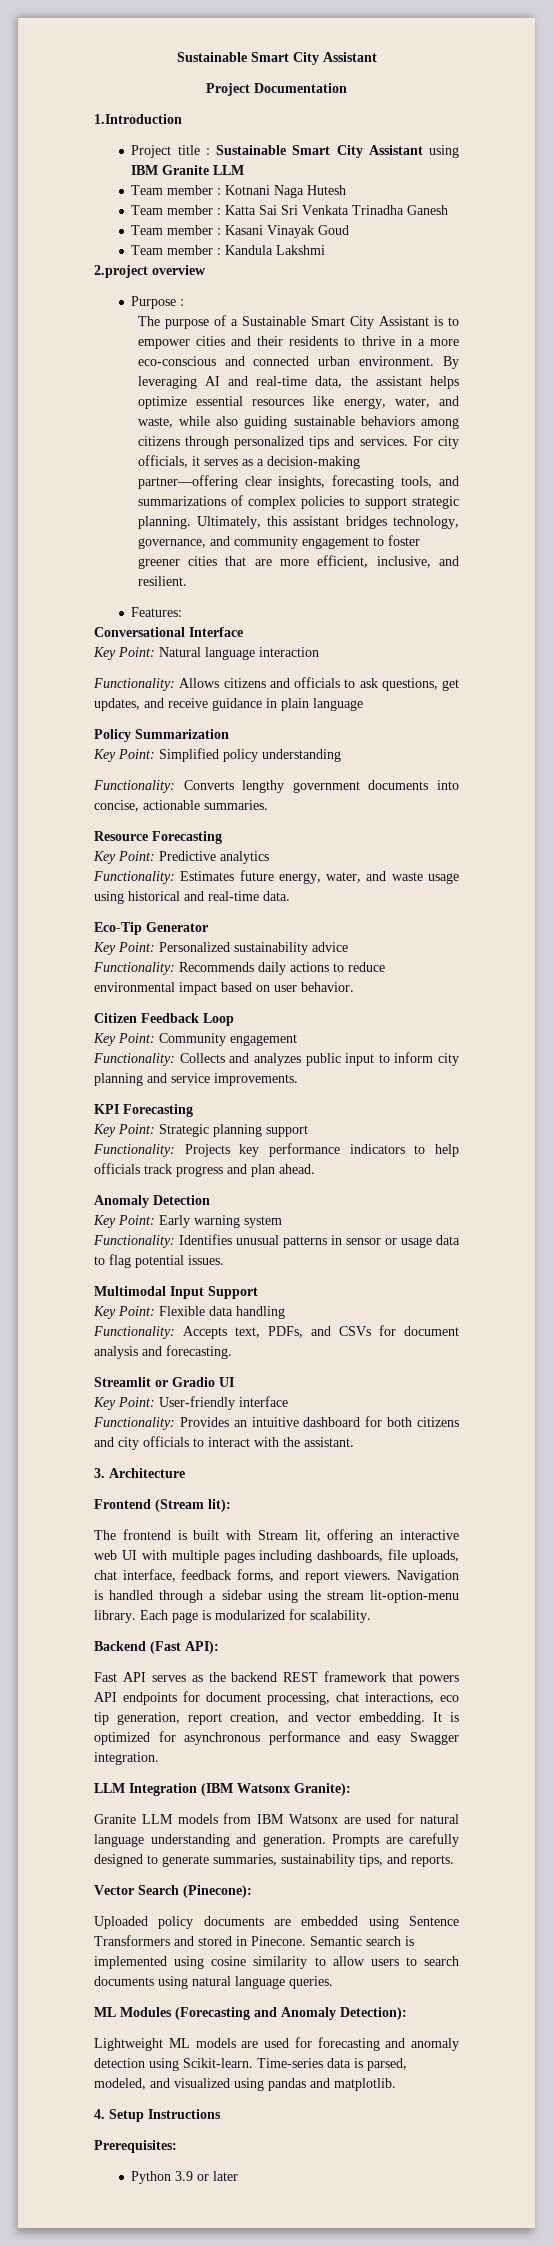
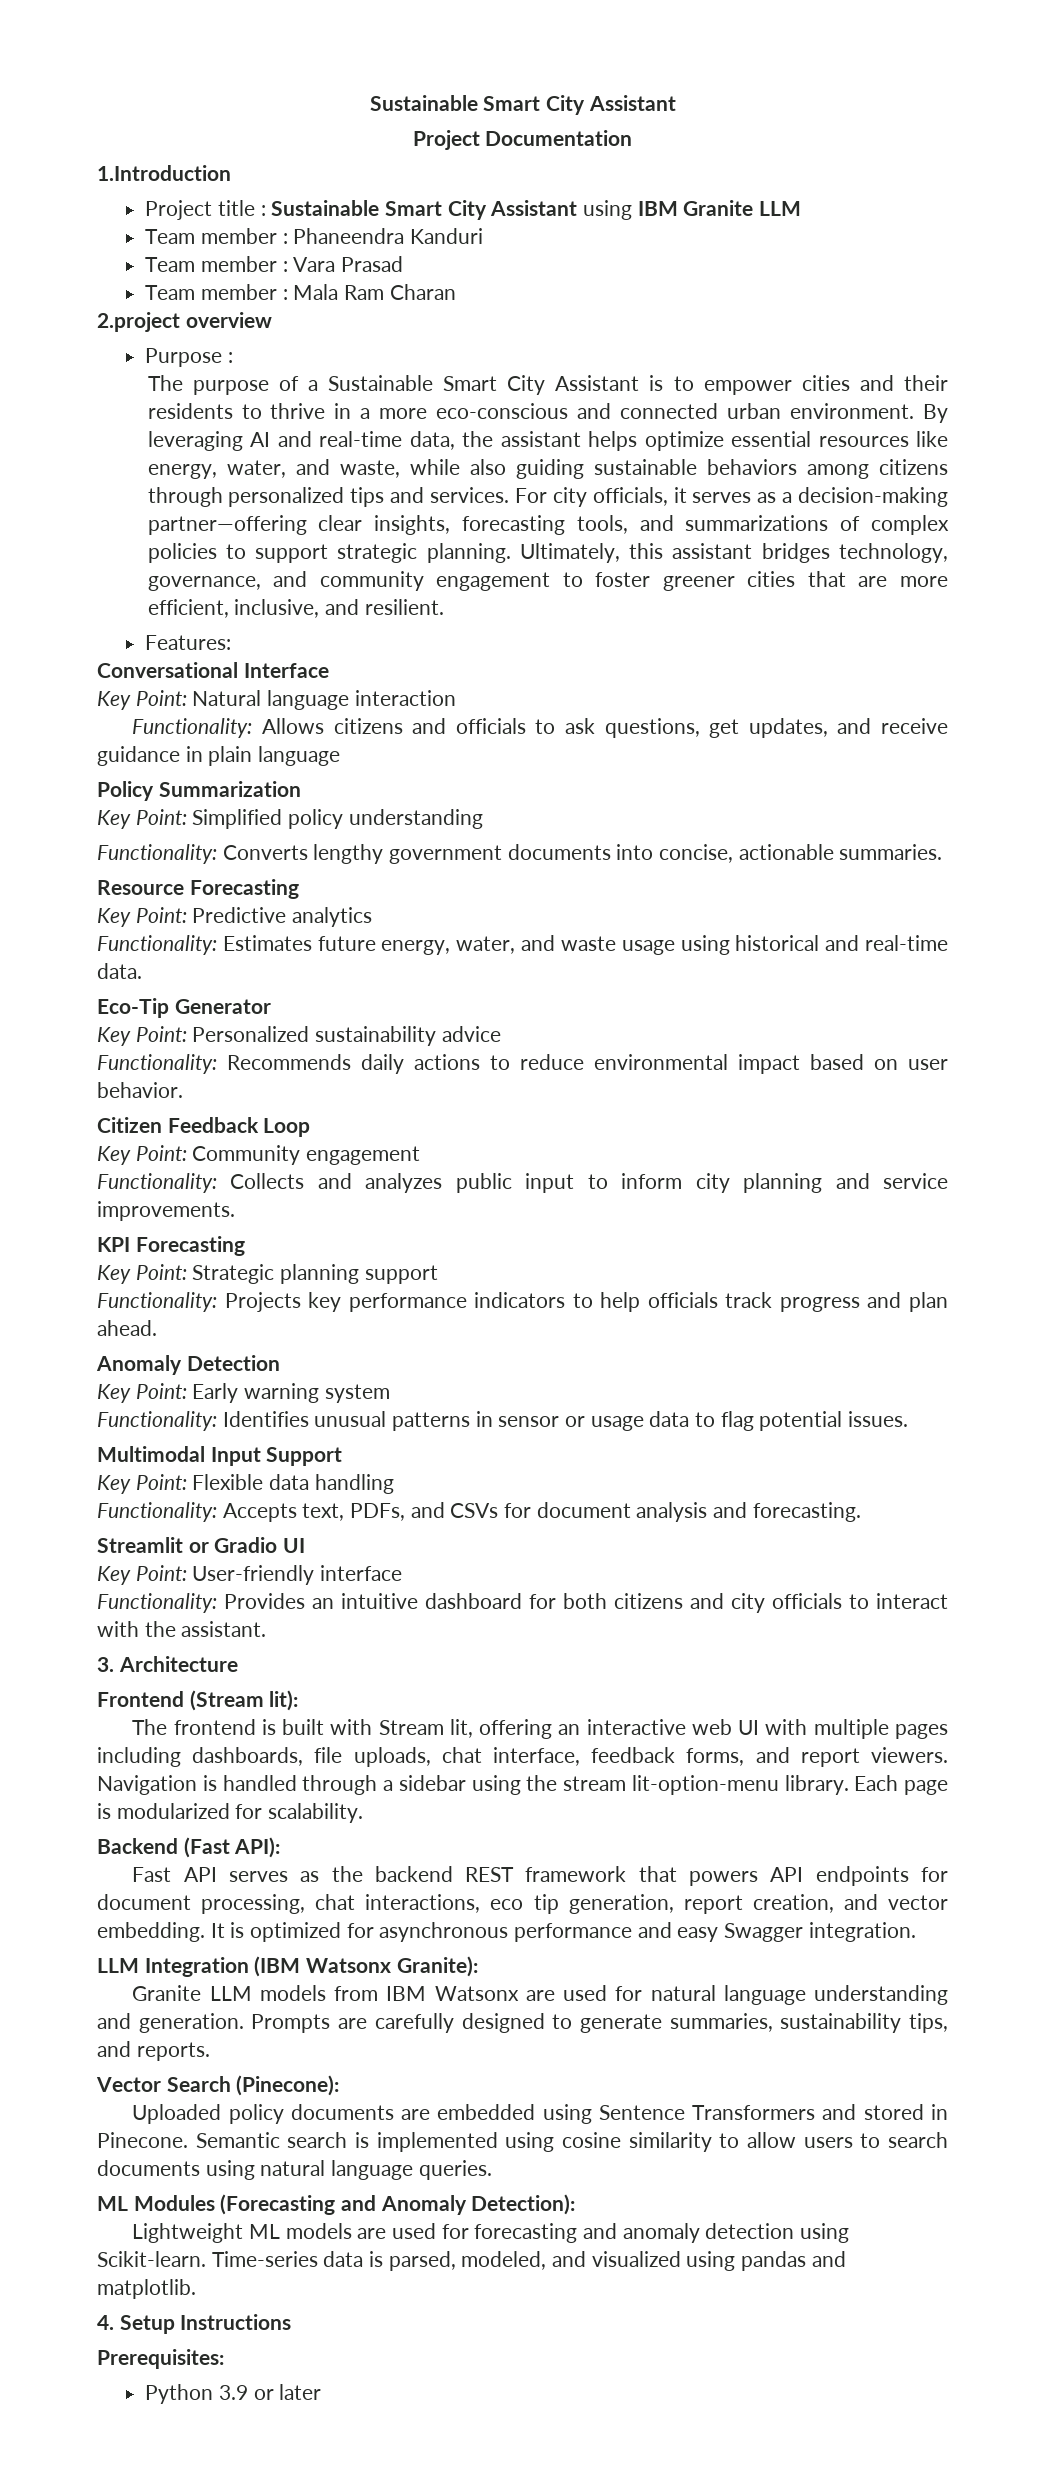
[225,185,347,198] [131,205,449,215] [131,225,350,238] [131,245,326,255] Kotnani Naga Hutesh // Team member : Katta Sai Sri Venkata Trinadha Ganesh // Team member : Kasani Vinayak Goud // Team member : Kandula Lakshmi -> [293,228,484,244] [145,256,404,272] [145,284,456,300] Phaneendra Kanduri // Team member : Vara Prasad // Team member : Mala Ram Charan

